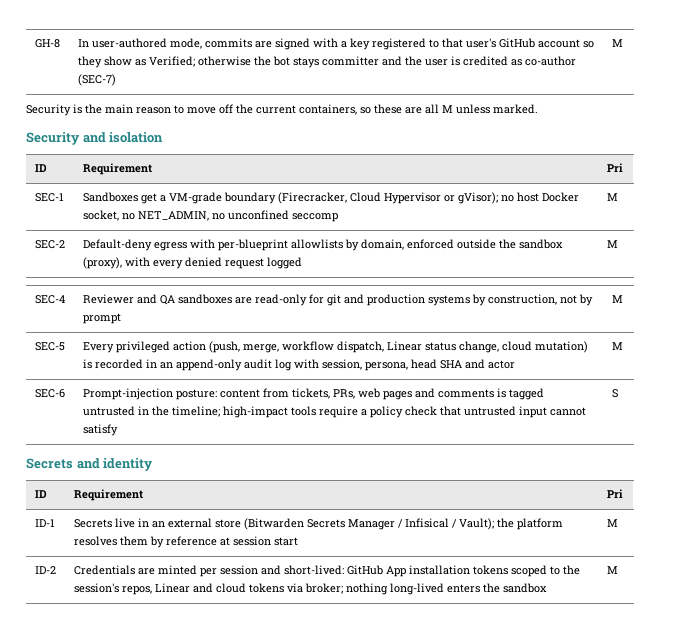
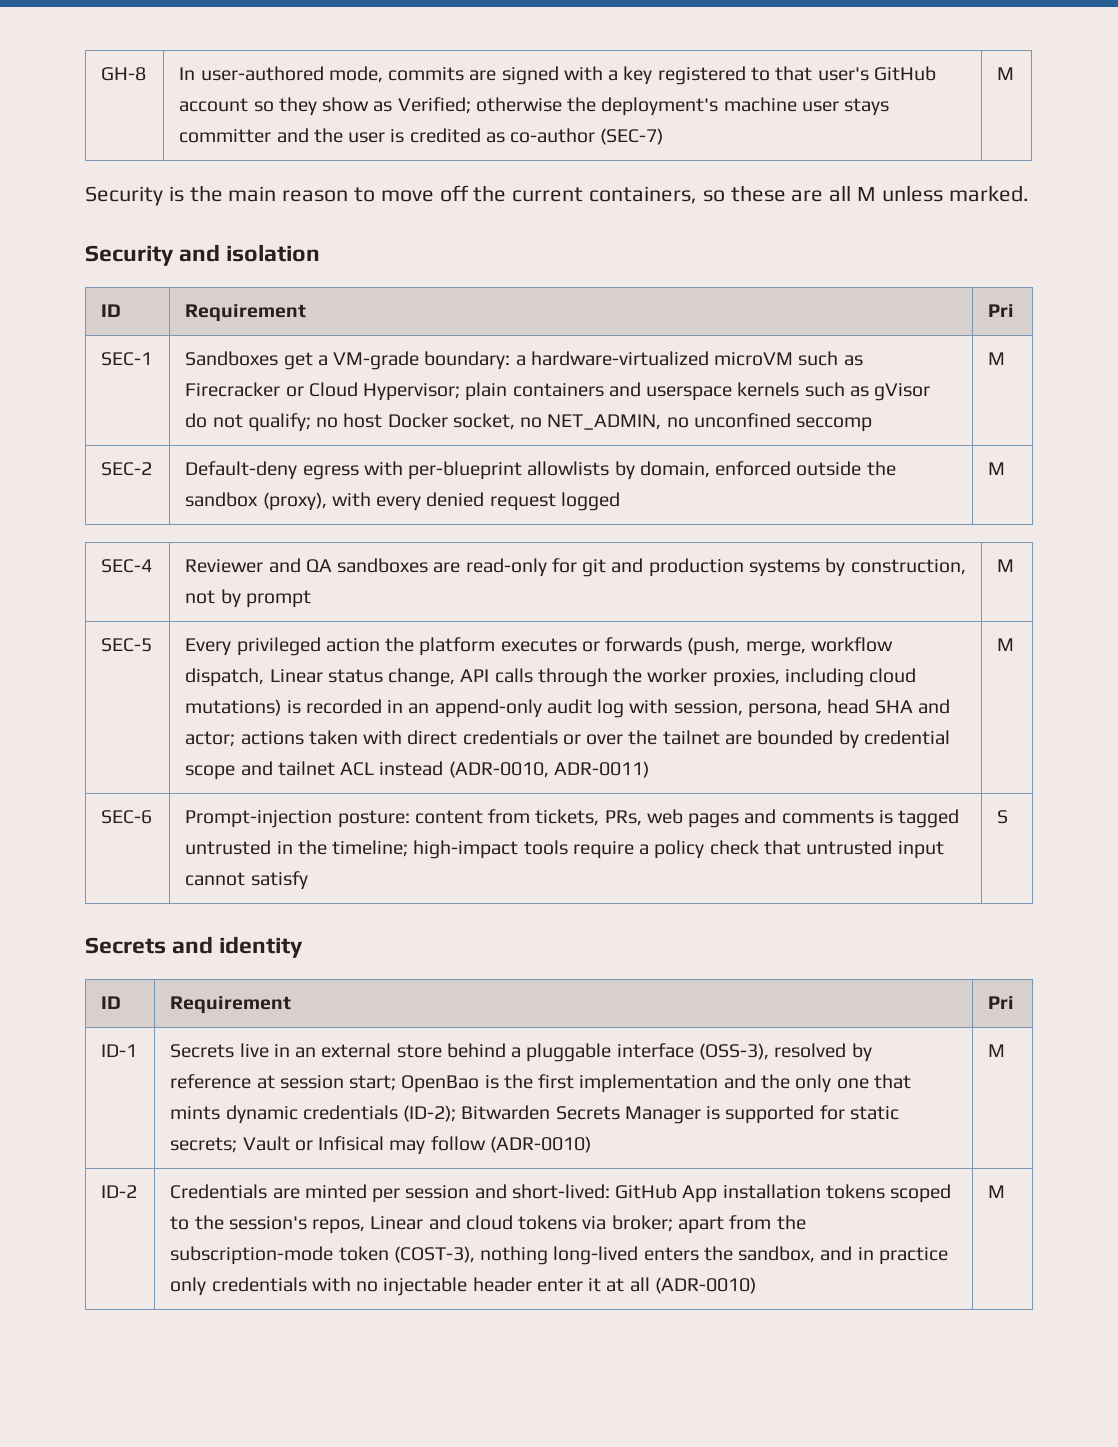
[272,56,290,66] bot -> [601,97,839,116] deployment's machine user
[223,192,498,204] boundary (Firecracker, Cloud Hypervisor or gVisor); -> [424,351,863,370] [185,382,931,401] [185,413,311,432] boundary: a hardware-virtualized microVM such as Firecracker or Cloud Hypervisor; plain containers and userspace kernels such as gVisor do not qualify;
(206, 346) none -> [385,637,683,656] the platform executes or forwards
[501,341,588,353] cloud mutation) -> [460,668,917,687] [185,699,282,716] API calls through the worker proxies, including cloud mutations)
[487,360,515,369] actor -> [185,730,950,749] [185,761,649,780] actor; actions taken with direct credentials or over the tailnet are bounded by credential scope and tailnet ACL instead (ADR-0010, ADR-0011)
[243,518,563,530] [73,536,298,548] (Bitwarden Secrets Manager / Infisical / Vault); the platform resolves them by reference at session start -> [446,1043,872,1062] [170,1074,911,1093] [170,1105,899,1124] [170,1136,591,1155] behind a pluggable interface (OSS-3), resolved by reference at session start; OpenBao is the first implementation and the only one that mints dynamic credentials (ID-2); Bitwarden Secrets Manager is supported for static secrets; Vault or Infisical may follow (ADR-0010)
[345,583,547,595] nothing long-lived enters the sandbox -> [677,1215,806,1234] [170,1246,948,1265] [170,1277,756,1296] apart from the subscription-mode token (COST-3), nothing long-lived enters the sandbox, and in practice only credentials with no injectable header enter it at all (ADR-0010)

